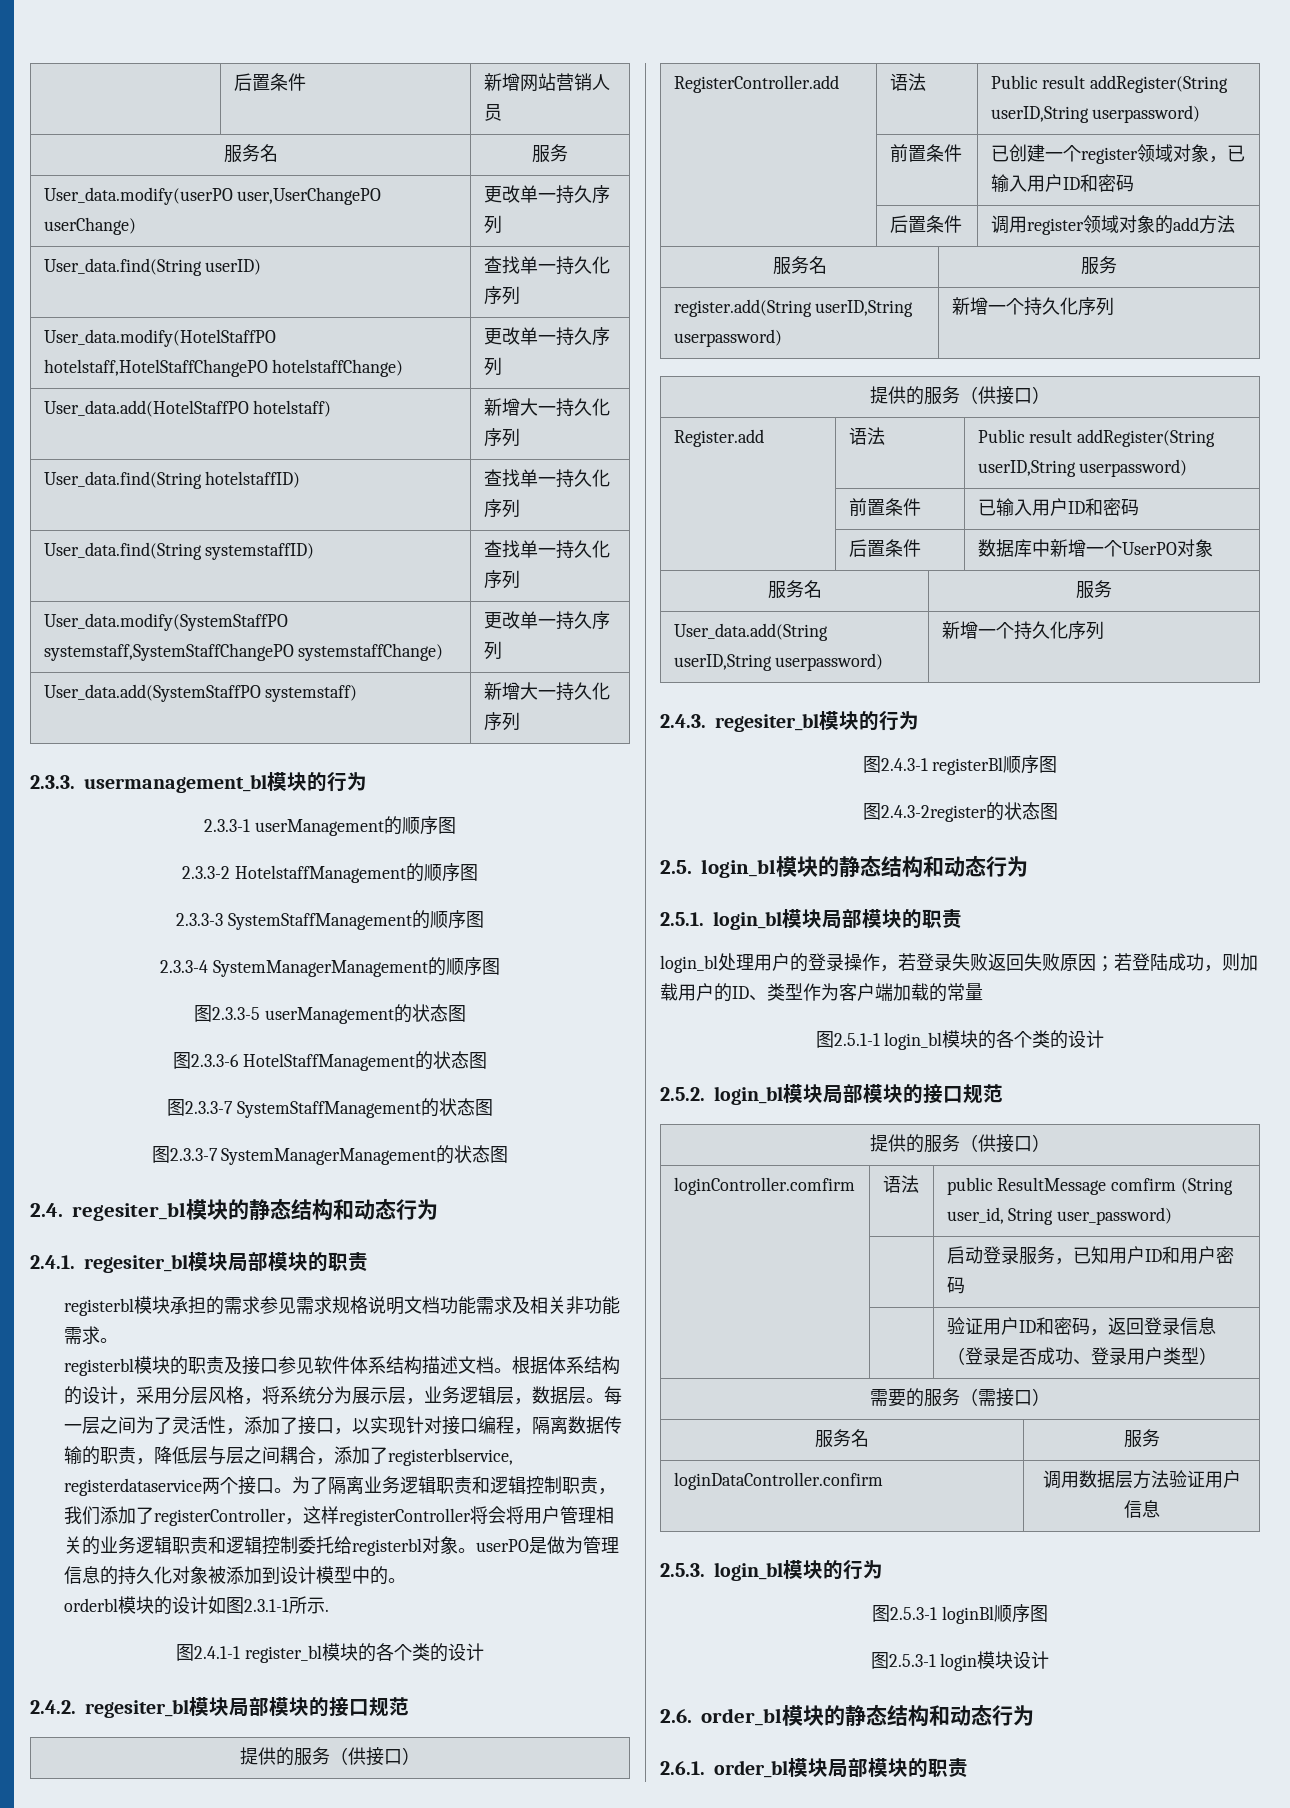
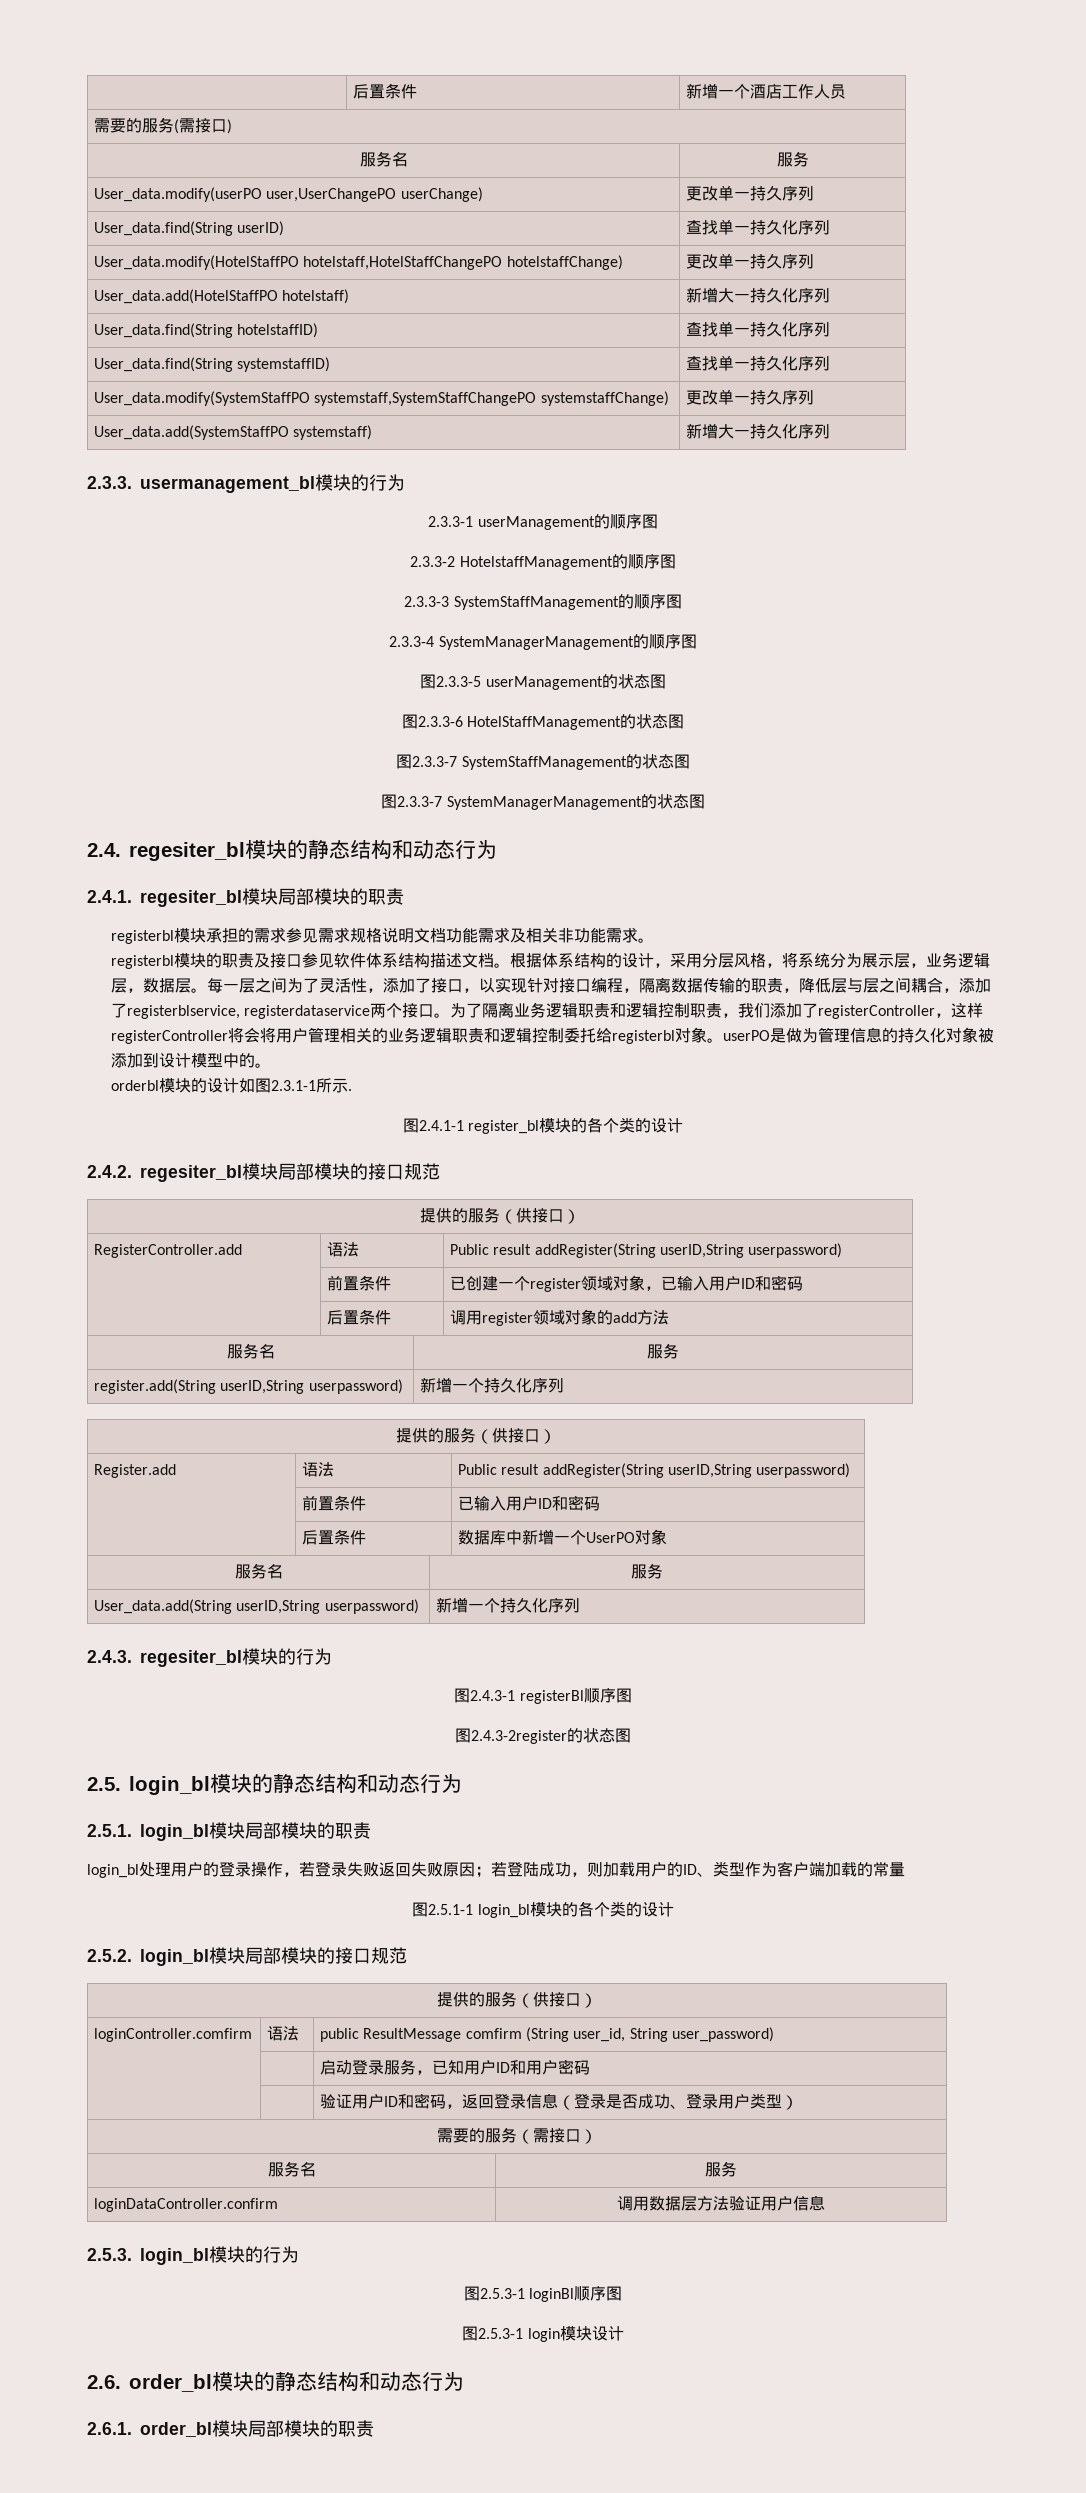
[519,73,610,92] [483,104,502,121] 网站营销人员 -> [718,84,847,99] [94,117,233,134] 一个酒店工作人员 // 需要的服务(需接口)

